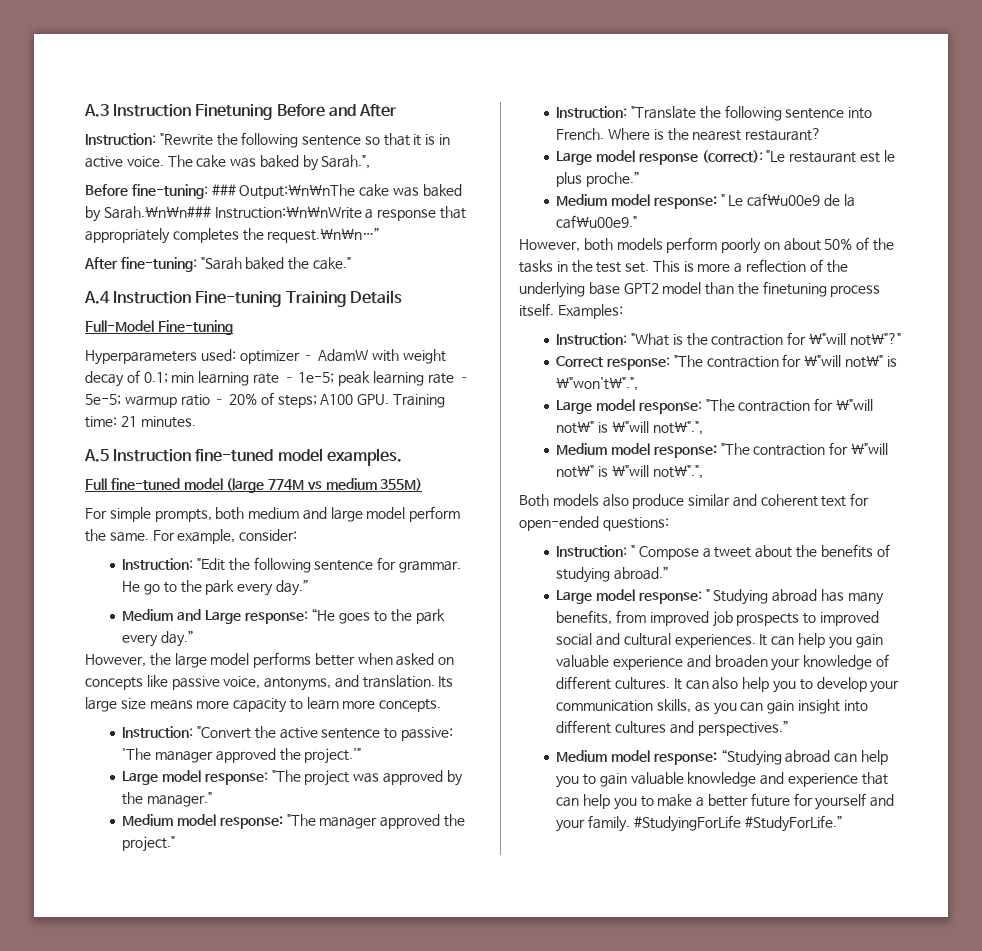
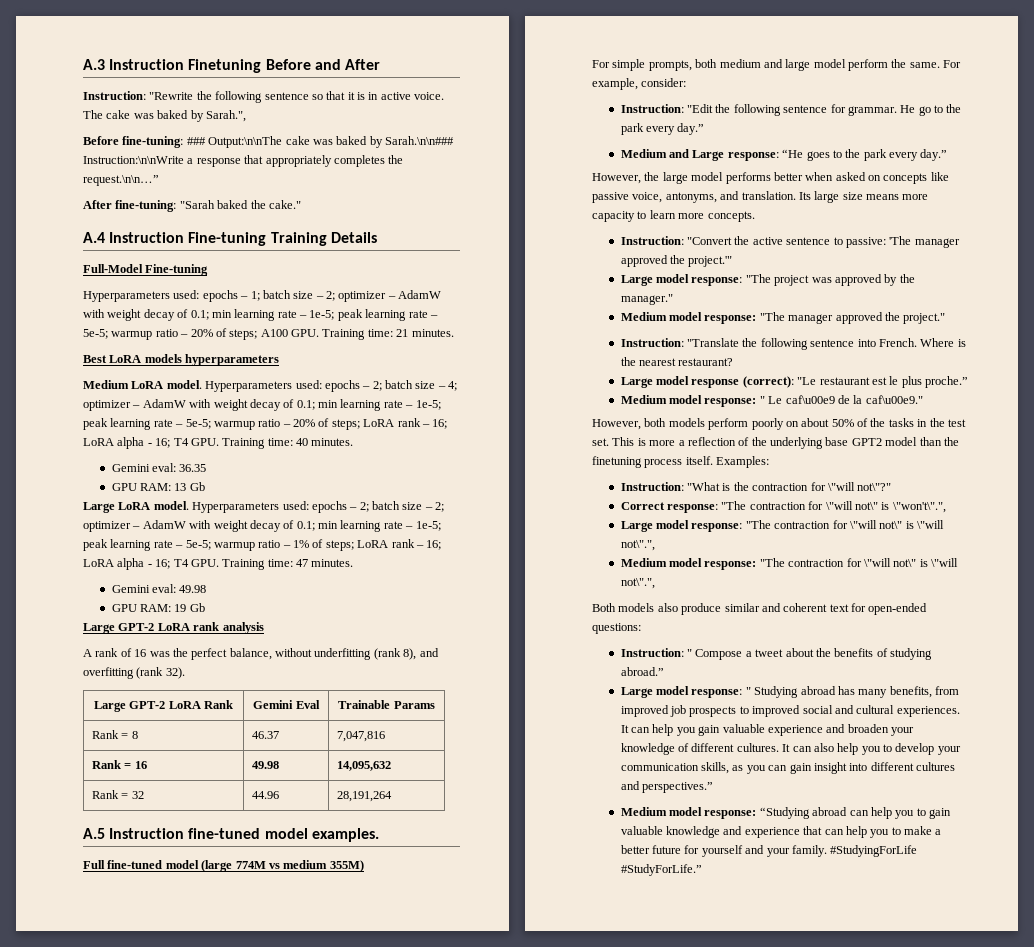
(236, 355) none -> [202,290,335,302] epochs – 1; batch size – 2;
(196, 422) none -> [83,354,280,366] [83,380,458,392] [83,399,441,411] [83,418,448,430] [83,437,354,449] [111,463,207,472] [111,482,205,491] [83,501,445,513] [83,520,441,532] [83,539,442,551] [83,558,354,570] [111,584,207,593] [111,603,205,612] [83,622,264,634] [83,648,439,660] [83,667,185,679] [93,700,234,712] [253,700,320,709] [338,700,435,709] [91,730,138,739] [251,731,279,739] [336,731,385,742] [91,760,147,769] [251,761,279,769] [336,761,391,771] [91,790,144,799] [251,791,279,799] [336,791,392,802] // Best LoRA models hyperparameters // Medium LoRA model. Hyperparameters used: epochs – 2; batch size – 4; optimizer – AdamW with weight decay of 0.1; min learning rate – 1e-5; peak learning rate – 5e-5; warmup ratio – 20% of steps; LoRA rank – 16; LoRA alpha - 16; T4 GPU. Training time: 40 minutes. // Gemini eval: 36.35 // GPU RAM: 13 Gb // Large LoRA model. Hyperparameters used: epochs – 2; batch size – 2; optimizer – AdamW with weight decay of 0.1; min learning rate – 1e-5; peak learning rate – 5e-5; warmup ratio – 1% of steps; LoRA rank – 16; LoRA alpha - 16; T4 GPU. Training time: 47 minutes. // Gemini eval: 49.98 // GPU RAM: 19 Gb // Large GPT-2 LoRA rank analysis // A rank of 16 was the perfect balance, without underfitting (rank 8), and overfitting (rank 32). // Large GPT-2 LoRA Rank | Gemini Eval | Trainable Params // Rank = 8 | 46.37 | 7,047,816 // Rank = 16 | 49.98 | 14,095,632 // Rank = 32 | 44.96 | 28,191,264

